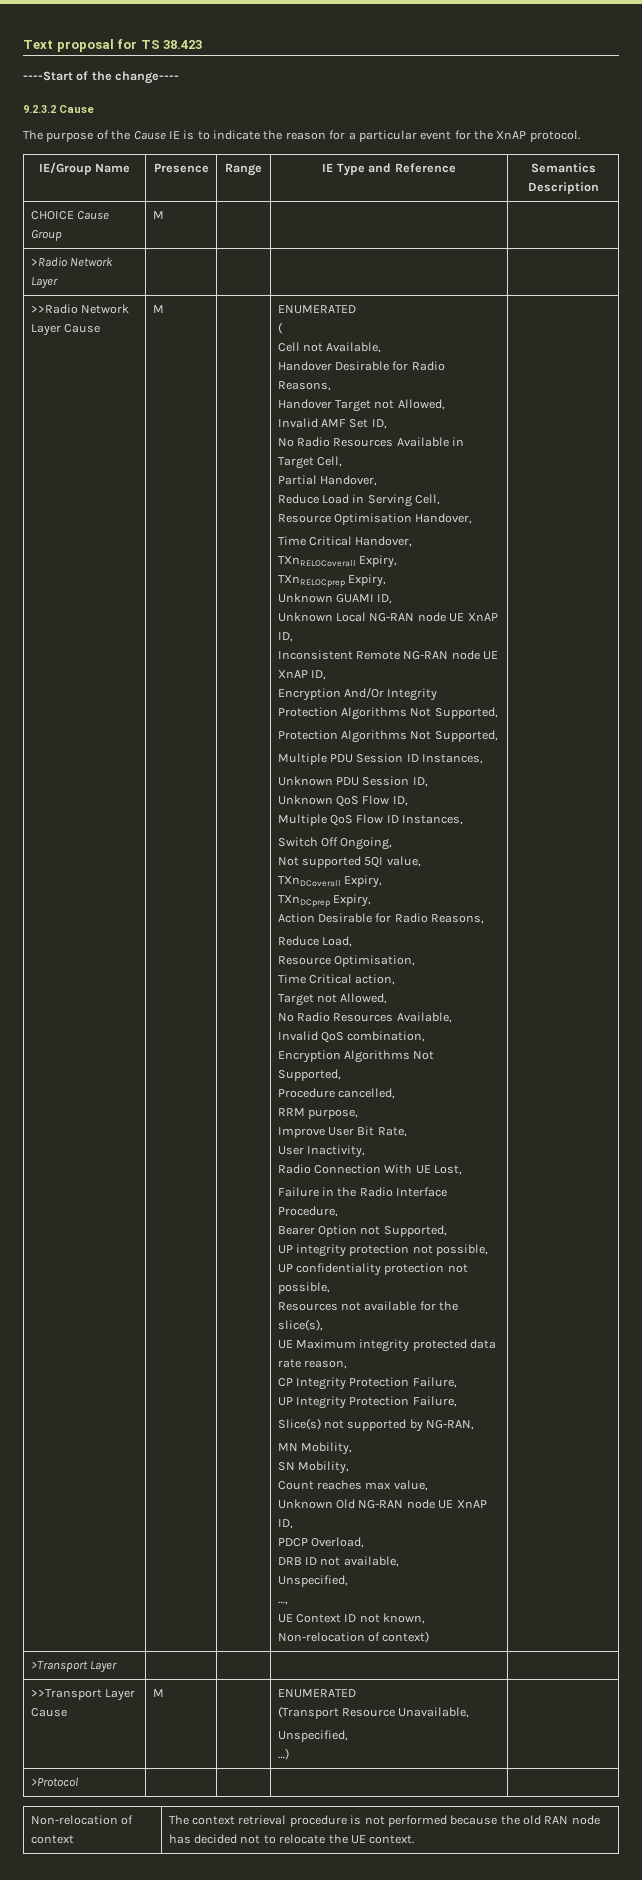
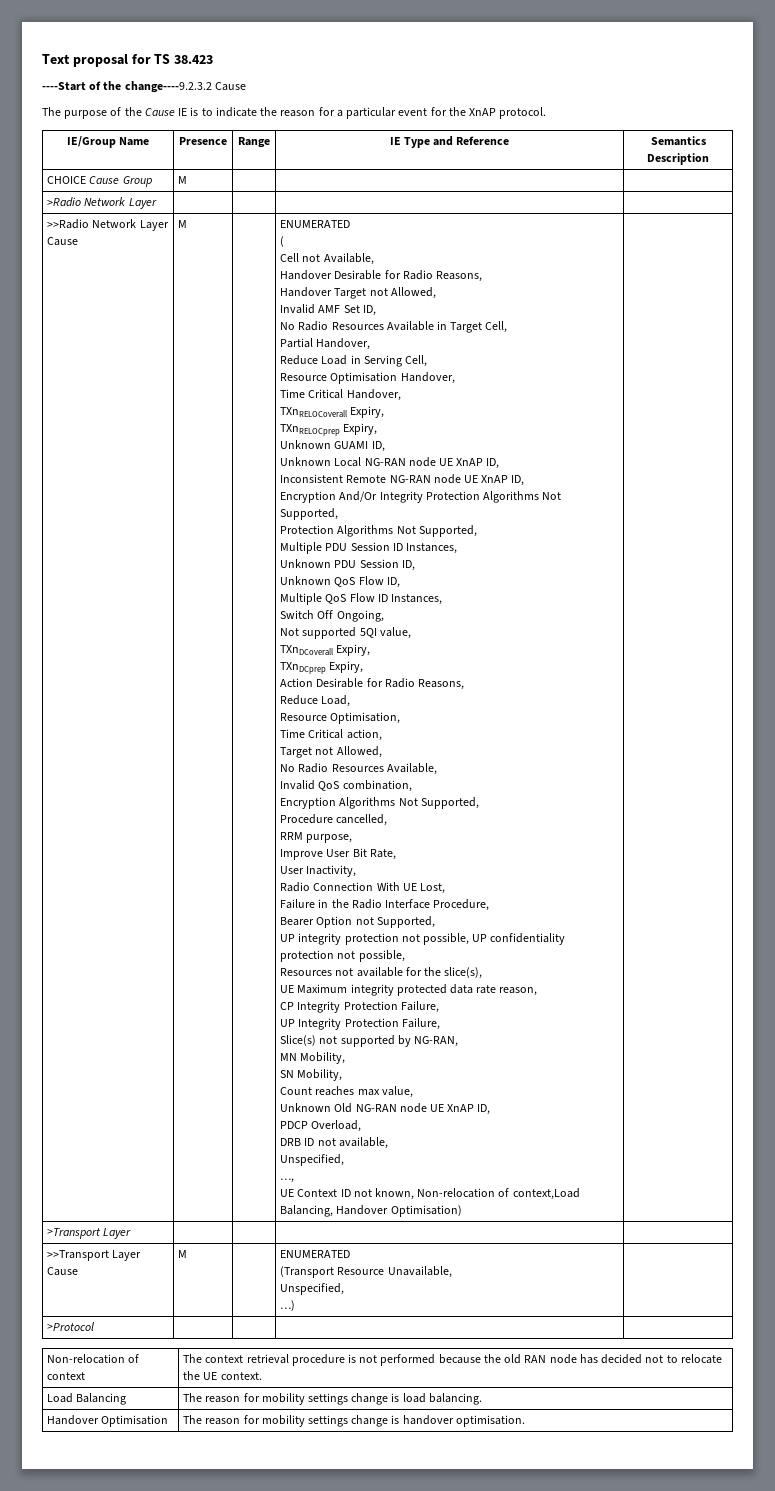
[115,71,180,84] [23,105,56,113] change---- // 9.2.3.2 -> [124,81,212,93] change----9.2.3.2
[382,1631,430,1643] context) -> [512,1188,580,1200] [280,1205,462,1217] context,Load Balancing, Handover Optimisation)
(415, 1839) none -> [47,1393,127,1405] [183,1393,482,1405] [47,1415,169,1427] [183,1415,525,1427] // Load Balancing | The reason for mobility settings change is load balancing. // Handover Optimisation | The reason for mobility settings change is handover optimisation.

